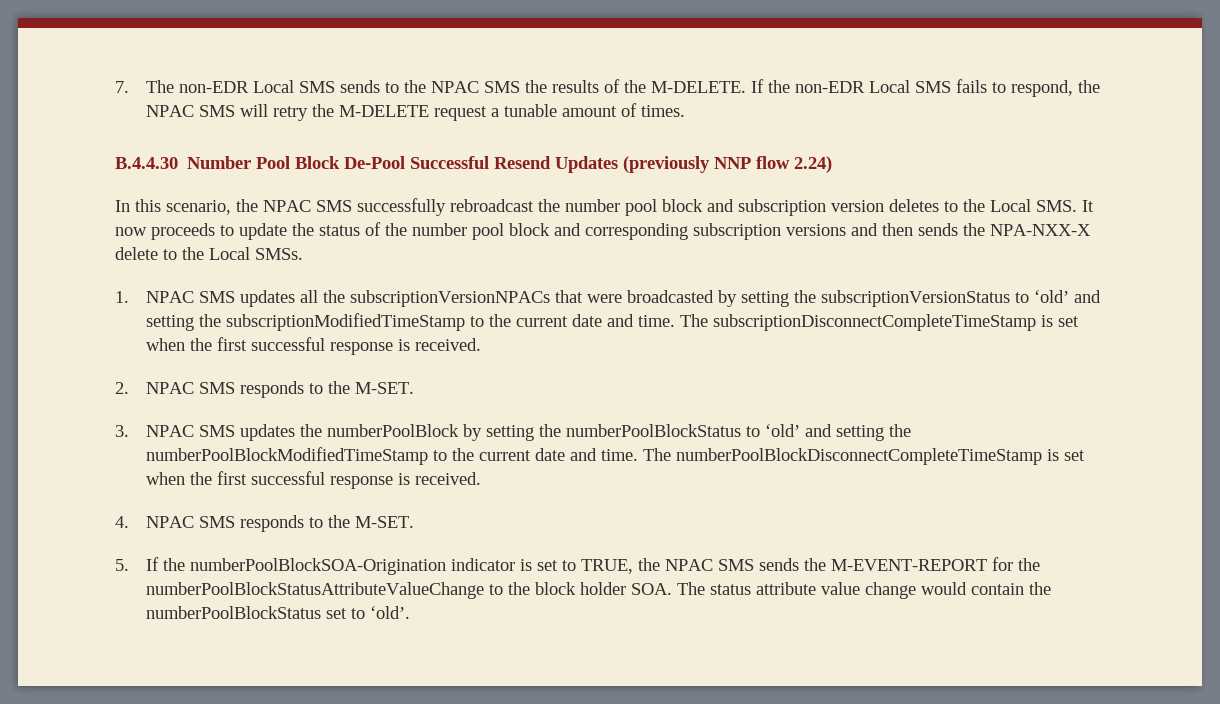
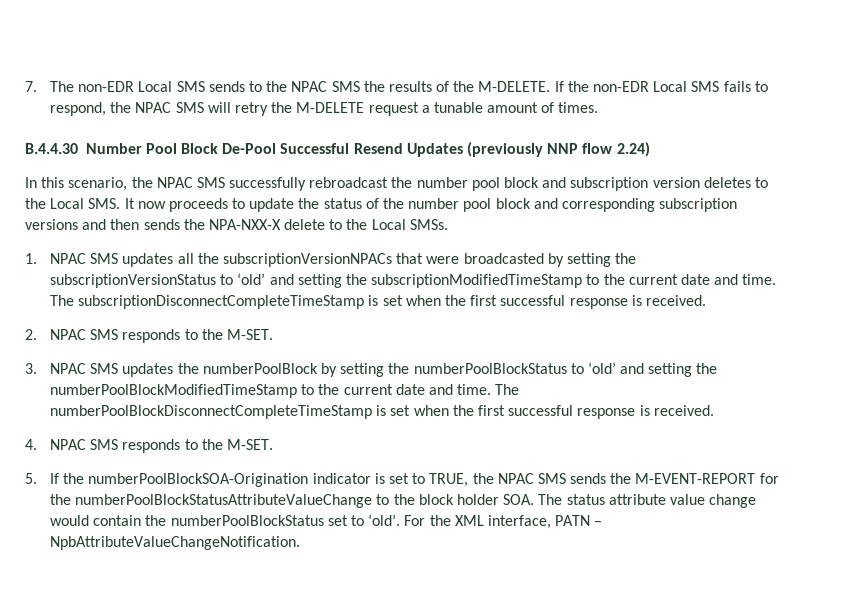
(410, 612) none -> [404,515,603,529] [50,536,301,550] For the XML interface, PATN – NpbAttributeValueChangeNotification.

